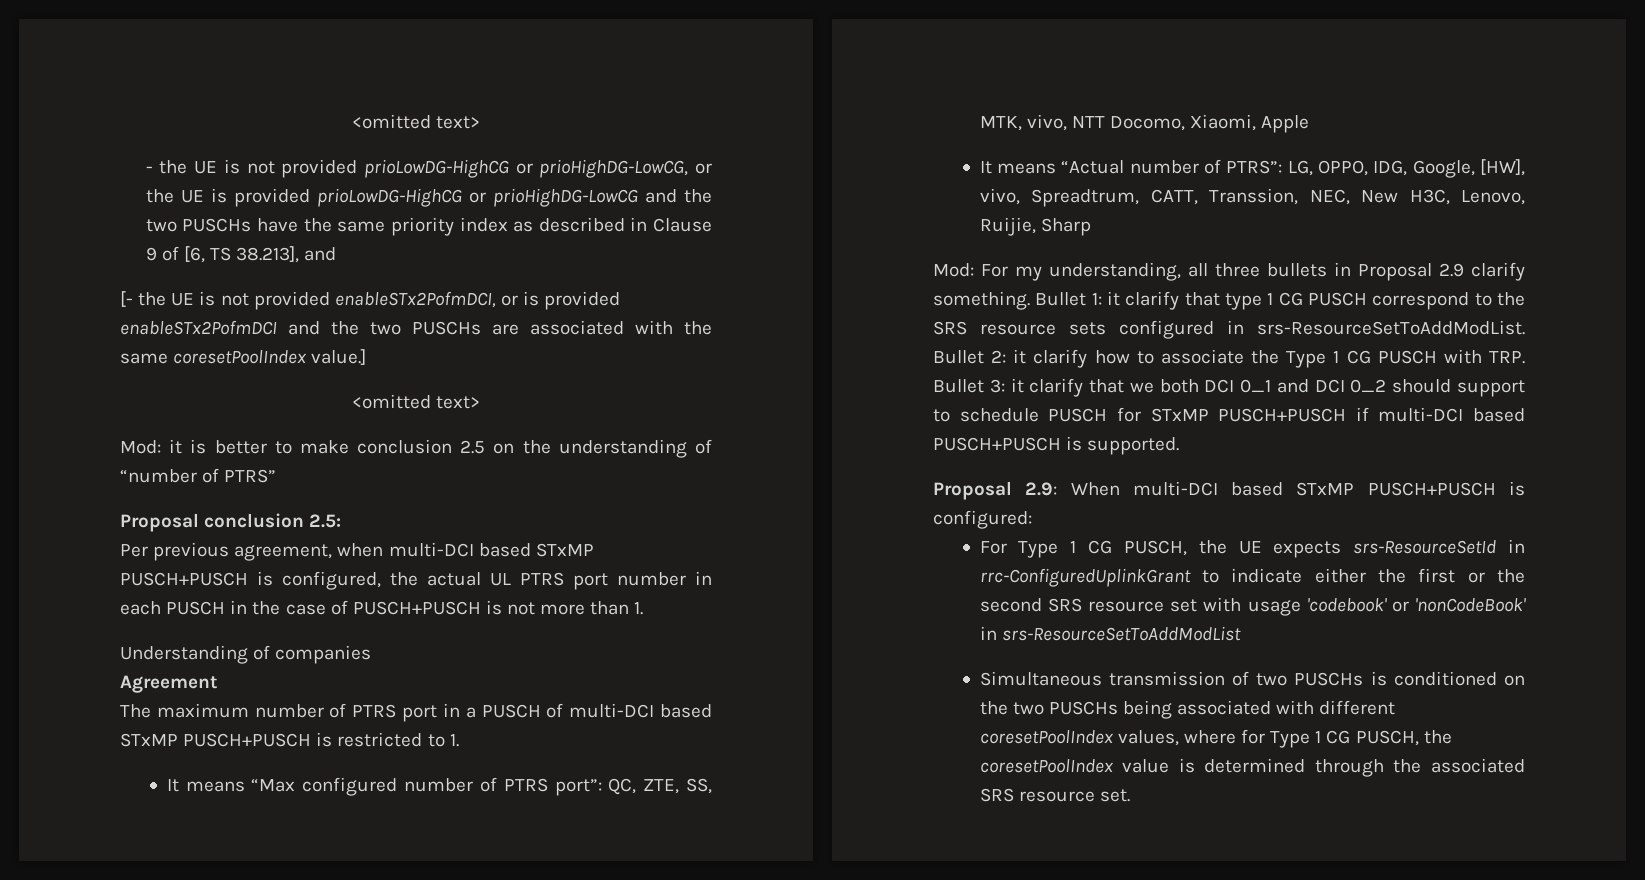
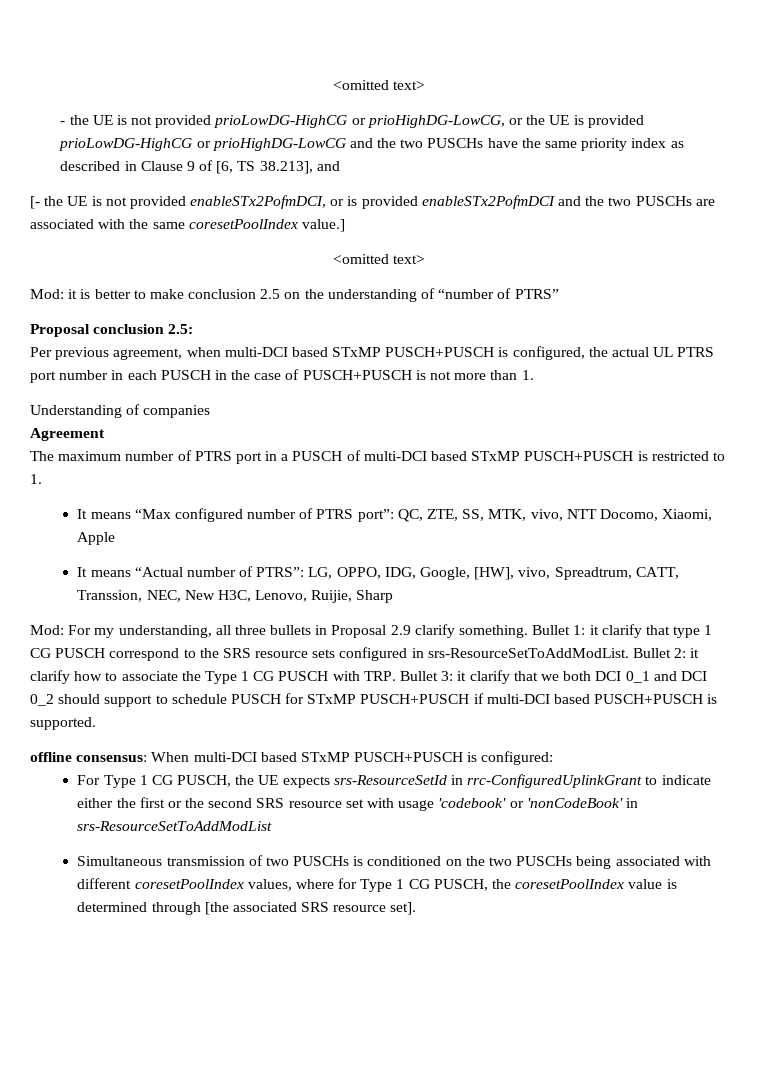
[933,481,1058,500] Proposal 2.9: -> [30,752,148,762] offline consensus:
[1393,759,1422,773] the -> [204,902,229,915] [the
[1099,789,1130,802] set. -> [390,902,417,915] set].

